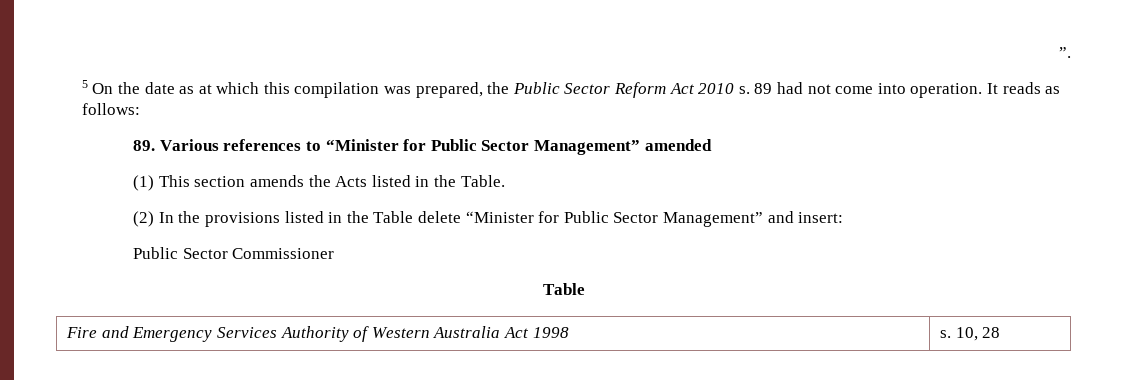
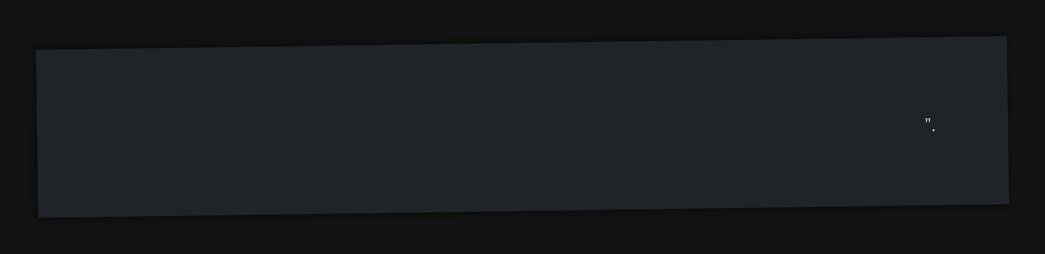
[81,80,1061,98] [81,103,140,115] [133,139,712,155] [133,175,505,191] [133,211,844,227] [133,247,335,259] [542,283,585,295] [66,326,569,342] [940,327,1001,341] // 5 On the date as at which this compilation was prepared, the Public Sector Reform Act 2010 s. 89 had not come into operation. It reads as follows: // 89. Various references to “Minister for Public Sector Management” amended // (1) This section amends the Acts listed in the Table. // (2) In the provisions listed in the Table delete “Minister for Public Sector Management” and insert: // Public Sector Commissioner // Table // Fire and Emergency Services Authority of Western Australia Act 1998 | s. 10, 28 -> (937, 125) none

